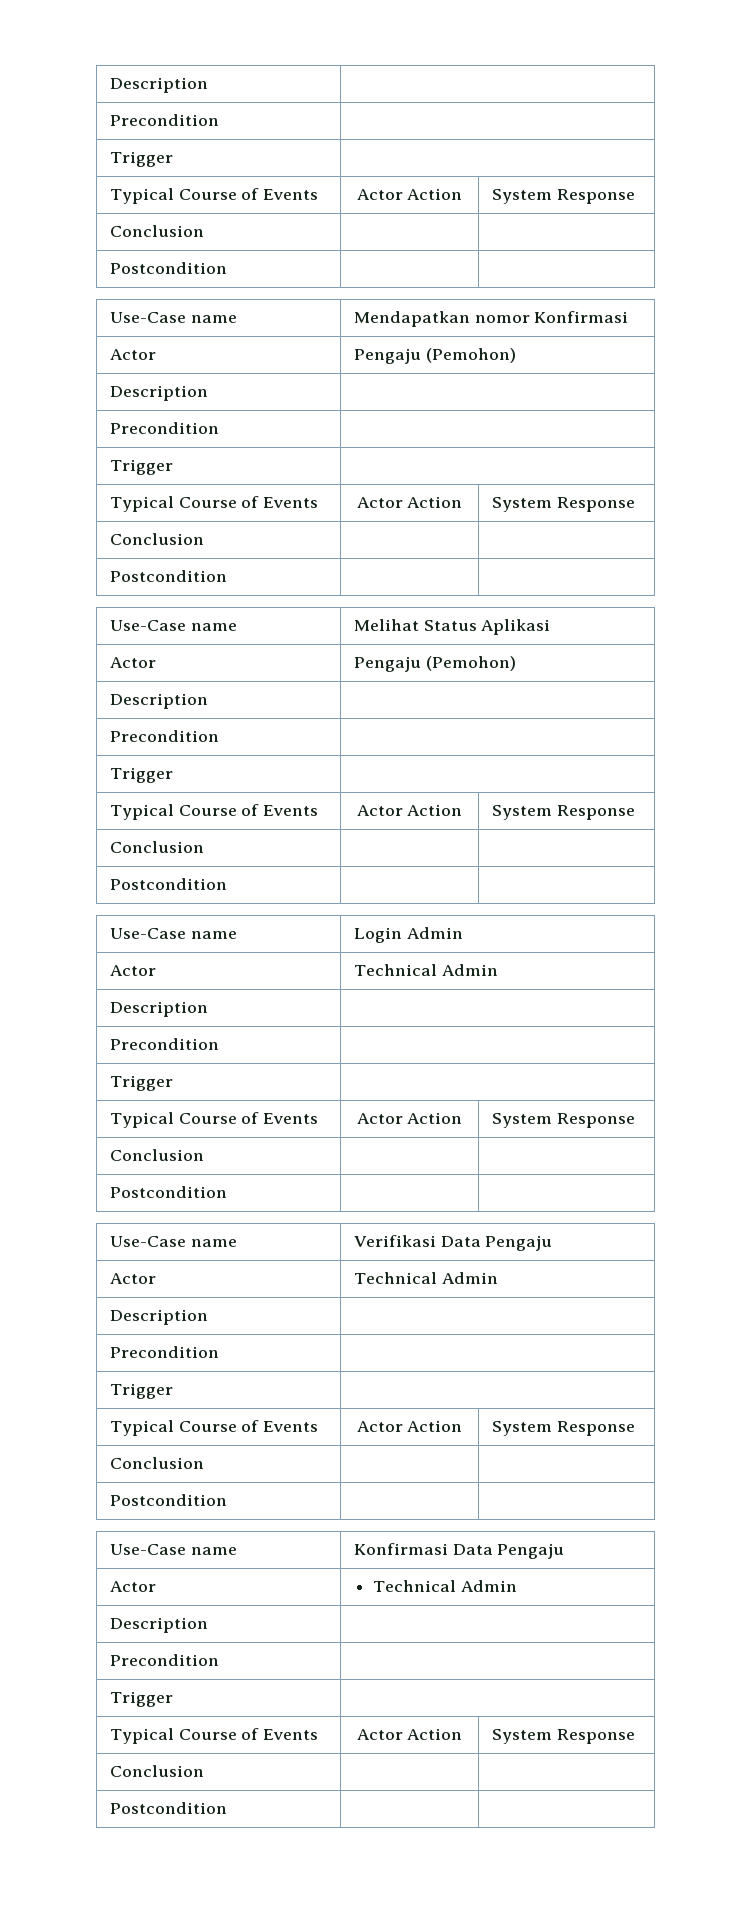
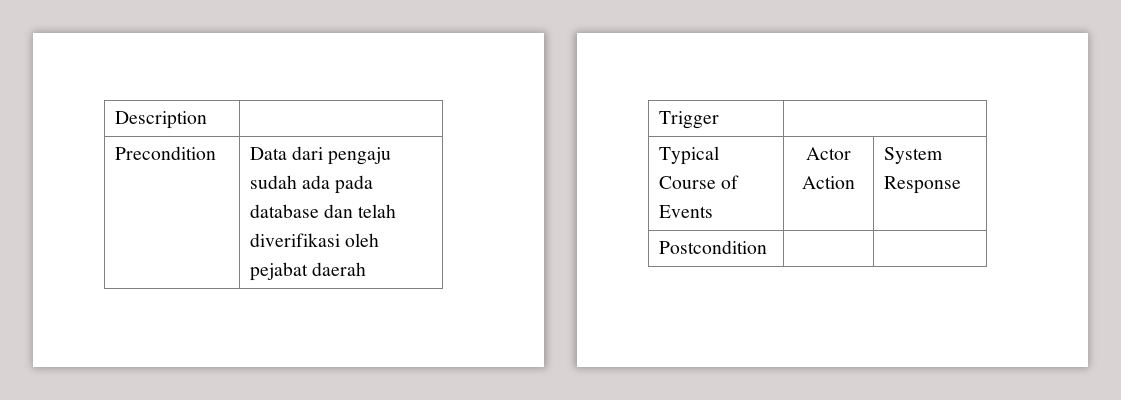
[109,77,208,93] [109,114,219,126] [109,151,173,167] [109,188,319,204] [356,188,463,200] [491,189,635,204] [109,225,204,237] [109,262,227,274] [109,312,237,323] [353,311,629,327] [109,349,156,360] [353,348,516,364] [109,385,208,401] [109,422,219,434] [109,459,173,475] [109,496,319,512] [356,496,463,508] [491,497,635,512] [109,533,204,545] [109,570,227,582] [109,620,237,631] [353,619,551,635] [109,657,156,668] [353,656,516,672] [109,693,208,709] [109,730,219,742] [109,767,173,783] [109,804,319,820] [356,804,463,816] [491,805,635,820] [109,841,204,853] [109,878,227,890] [109,928,237,939] [353,927,463,943] [109,965,156,976] [353,964,498,976] [109,1001,208,1017] [109,1038,219,1050] [109,1075,173,1091] [109,1112,319,1128] [356,1112,463,1124] [491,1113,635,1128] [109,1149,204,1161] [109,1186,227,1198] [109,1236,237,1247] [353,1235,553,1251] [109,1273,156,1284] [353,1272,498,1284] [109,1309,208,1325] [109,1346,219,1358] [109,1383,173,1399] [109,1420,319,1436] [356,1420,463,1432] [491,1421,635,1436] [109,1457,204,1469] [109,1494,227,1506] [109,1544,237,1555] [353,1543,565,1559] [109,1581,156,1592] [373,1580,517,1592] [109,1617,208,1633] [109,1654,219,1666] [109,1691,173,1707] [109,1728,319,1744] [356,1728,463,1740] [491,1729,635,1744] [109,1765,204,1777] [109,1802,227,1814] Description | // Precondition | // Trigger | // Typical Course of Events | Actor Action | System Response // Conclusion | | // Postcondition | | // Use-Case name | Mendapatkan nomor Konfirmasi // Actor | Pengaju (Pemohon) // Description | // Precondition | // Trigger | // Typical Course of Events | Actor Action | System Response // Conclusion | | // Postcondition | | // Use-Case name | Melihat Status Aplikasi // Actor | Pengaju (Pemohon) // Description | // Precondition | // Trigger | // Typical Course of Events | Actor Action | System Response // Conclusion | | // Postcondition | | // Use-Case name | Login Admin // Actor | Technical Admin // Description | // Precondition | // Trigger | // Typical Course of Events | Actor Action | System Response // Conclusion | | // Postcondition | | // Use-Case name | Verifikasi Data Pengaju // Actor | Technical Admin // Description | // Precondition | // Trigger | // Typical Course of Events | Actor Action | System Response // Conclusion | | // Postcondition | | // Use-Case name | Konfirmasi Data Pengaju // Actor | Technical Admin // Description | // Precondition | // Trigger | // Typical Course of Events | Actor Action | System Response // Conclusion | | // Postcondition | | -> [114,111,207,129] [114,146,216,160] [249,146,392,165] [249,175,374,194] [249,204,397,218] [249,233,380,247] [249,262,367,281] [658,111,719,129] [658,146,719,165] [658,175,740,189] [658,205,713,218] [806,147,851,160] [802,176,855,189] [883,147,943,164] [883,176,961,194] [658,240,767,254] Description | // Precondition | Data dari pengaju sudah ada pada database dan telah diverifikasi oleh pejabat daerah // Trigger | // Typical Course of Events | Actor Action | System Response // Postcondition | |

